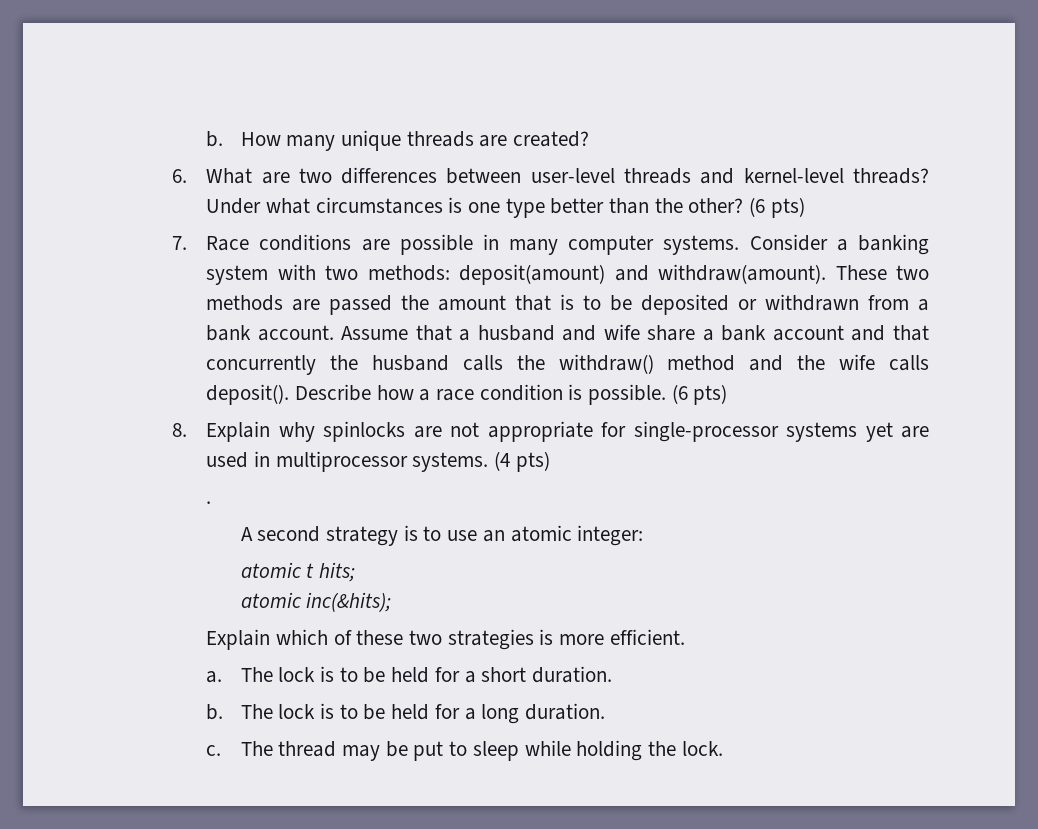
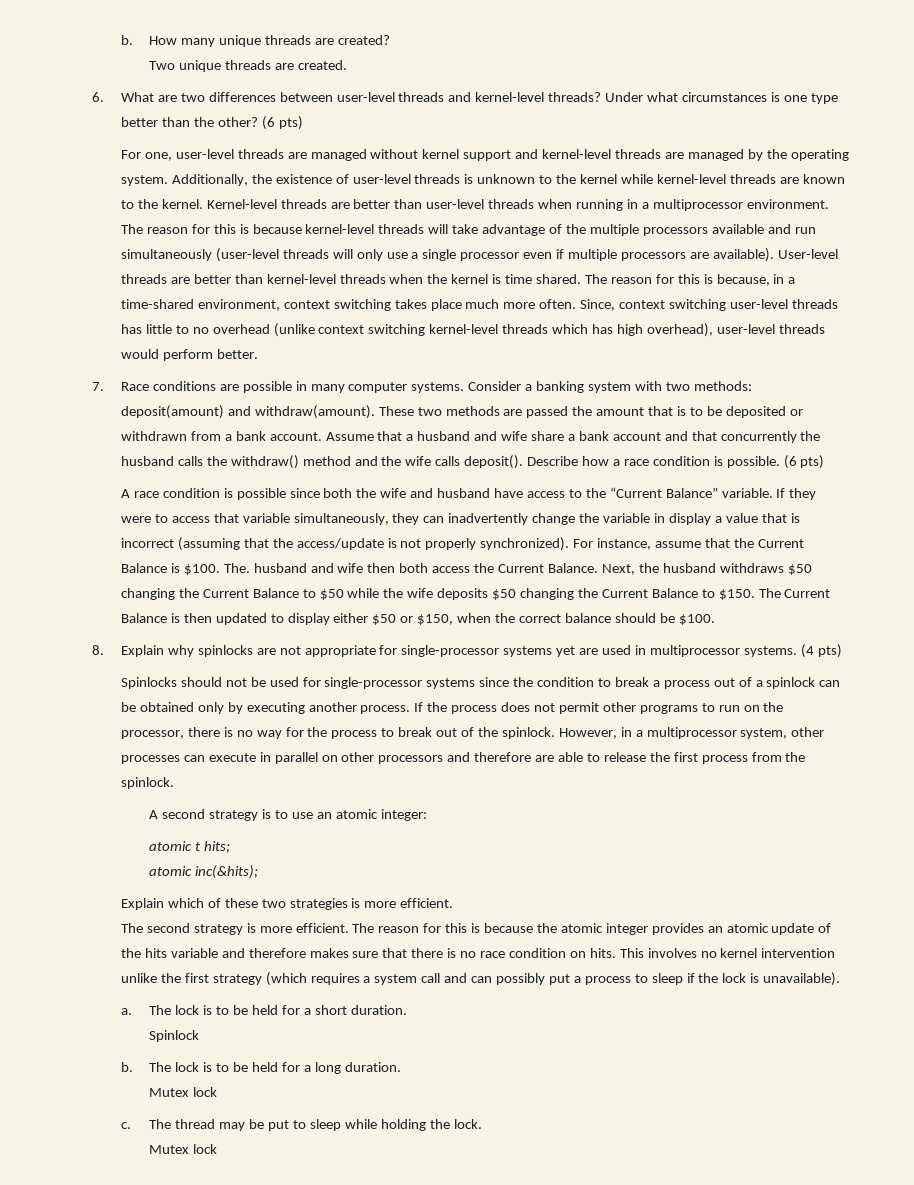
(590, 139) none -> [149,60,348,72] // Two unique threads are created.
(805, 207) none -> [120,149,849,161] [120,174,845,186] [120,199,829,211] [120,224,816,236] [120,248,838,262] [120,274,796,286] [120,299,838,311] [120,323,825,337] [120,349,258,361] // For one, user-level threads are managed without kernel support and kernel-level threads are managed by the operating system. Additionally, the existence of user-level threads is unknown to the kernel while kernel-level threads are known to the kernel. Kernel-level threads are better than user-level threads when running in a multiprocessor environment. The reason for this is because kernel-level threads will take advantage of the multiple processors available and run simultaneously (user-level threads will only use a single processor even if multiple processors are available). User-level threads are better than kernel-level threads when the kernel is time shared. The reason for this is because, in a time-shared environment, context switching takes place much more often. Since, context switching user-level threads has little to no overhead (unlike context switching kernel-level threads which has high overhead), user-level threads would perform better.
(728, 394) none -> [120,487,817,500] [120,513,800,525] [120,537,804,551] [120,563,812,575] [120,588,831,600] [120,613,715,625] // A race condition is possible since both the wife and husband have access to the “Current Balance” variable. If they were to access that variable simultaneously, they can inadvertently change the variable in display a value that is incorrect (assuming that the access/update is not properly synchronized). For instance, assume that the Current Balance is $100. The. husband and wife then both access the Current Balance. Next, the husband withdraws $50 changing the Current Balance to $50 while the wife deposits $50 changing the Current Balance to $150. The Current Balance is then updated to display either $50 or $150, when the correct balance should be $100.
[206,501,212,504] . -> [120,677,841,689] [120,702,784,714] [120,727,825,739] [120,752,806,764] [120,777,174,789] Spinlocks should not be used for single-processor systems since the condition to break a process out of a spinlock can be obtained only by executing another process. If the process does not permit other programs to run on the processor, there is no way for the process to break out of the spinlock. However, in a multiprocessor system, other processes can execute in parallel on other processors and therefore are able to release the first process from the spinlock.
(685, 637) none -> [120,923,832,935] [120,948,836,958] [120,972,841,986] // The second strategy is more efficient. The reason for this is because the atomic integer provides an atomic update of the hits variable and therefore makes sure that there is no race condition on hits. This involves no kernel intervention unlike the first strategy (which requires a system call and can possibly put a process to sleep if the lock is unavailable).
(612, 674) none -> [149,1030,200,1042] // Spinlock
(605, 711) none -> [149,1087,218,1097] // Mutex lock
(723, 748) none -> [149,1144,218,1154] // Mutex lock

